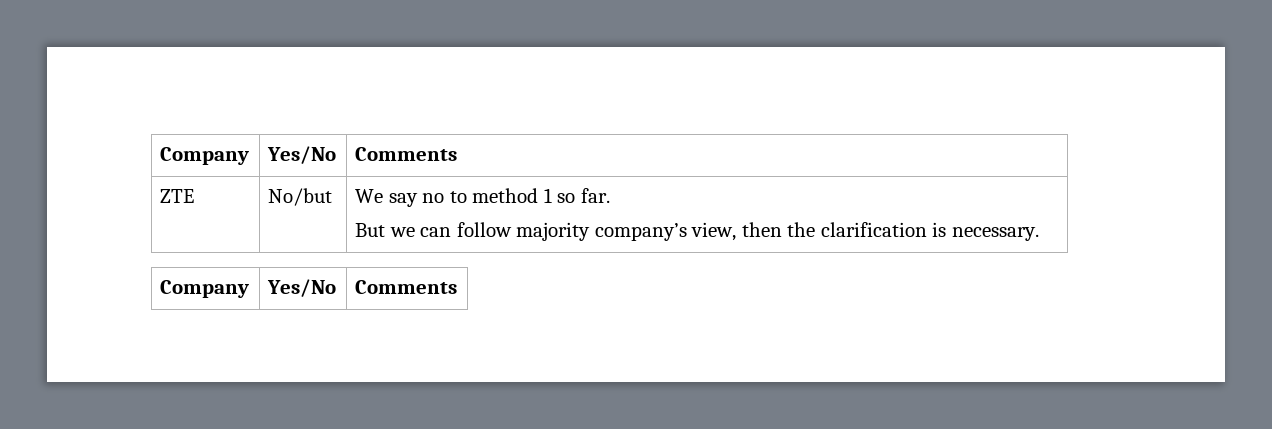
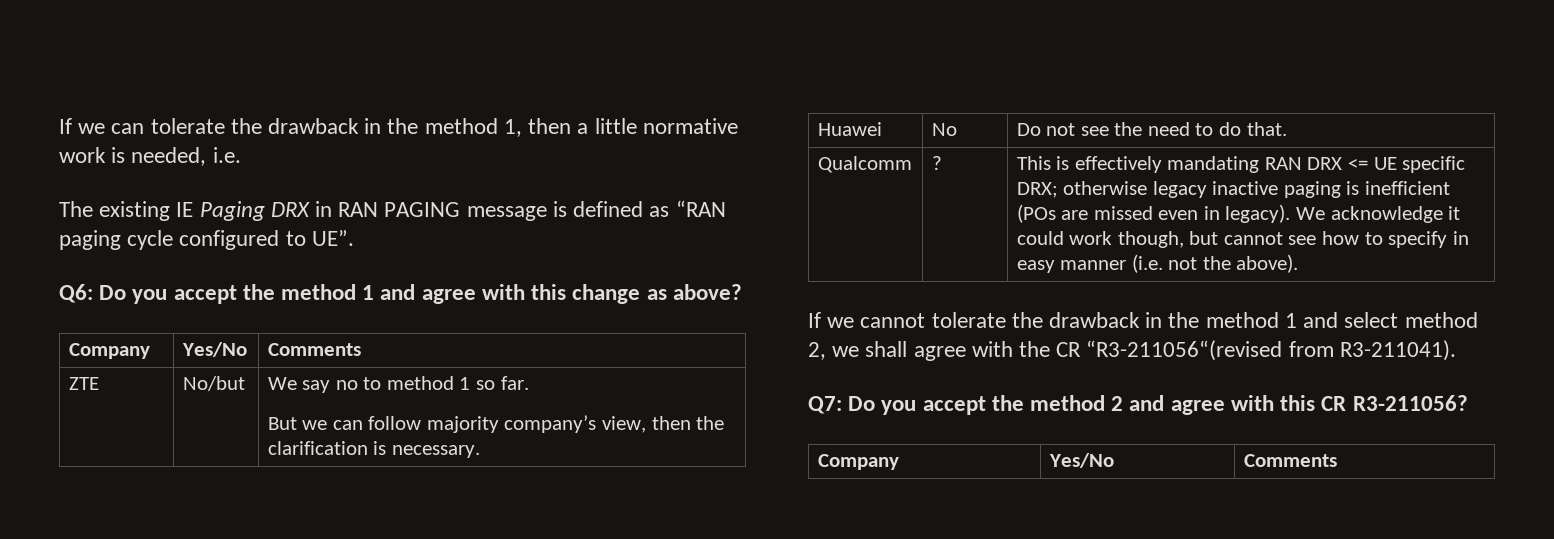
(160, 156) none -> [59,118,738,137] [59,147,241,166] [59,200,726,221] [59,230,354,250] [59,284,742,304] If we can tolerate the drawback in the method 1, then a little normative work is needed, i.e. // The existing IE Paging DRX in RAN PAGING message is defined as “RAN paging cycle configured to UE”. // Q6: Do you accept the method 1 and agree with this change as above? //
(1039, 234) none -> [817,122,882,136] [931,123,957,136] [1016,122,1287,136] [817,156,912,173] [931,156,942,170] [1016,156,1466,173] [1016,181,1451,198] [1016,204,1461,223] [1016,231,1469,248] [1016,254,1299,273] [808,312,1478,328] [808,340,1456,361] [808,395,1468,415] // Huawei | No | Do not see the need to do that. // Qualcomm | ? | This is effectively mandating RAN DRX <= UE specific DRX; otherwise legacy inactive paging is inefficient (POs are missed even in legacy). We acknowledge it could work though, but cannot see how to specify in easy manner (i.e. not the above). // If we cannot tolerate the drawback in the method 1 and select method 2, we shall agree with the CR “R3-211056“(revised from R3-211041). // Q7: Do you accept the method 2 and agree with this CR R3-211056?

